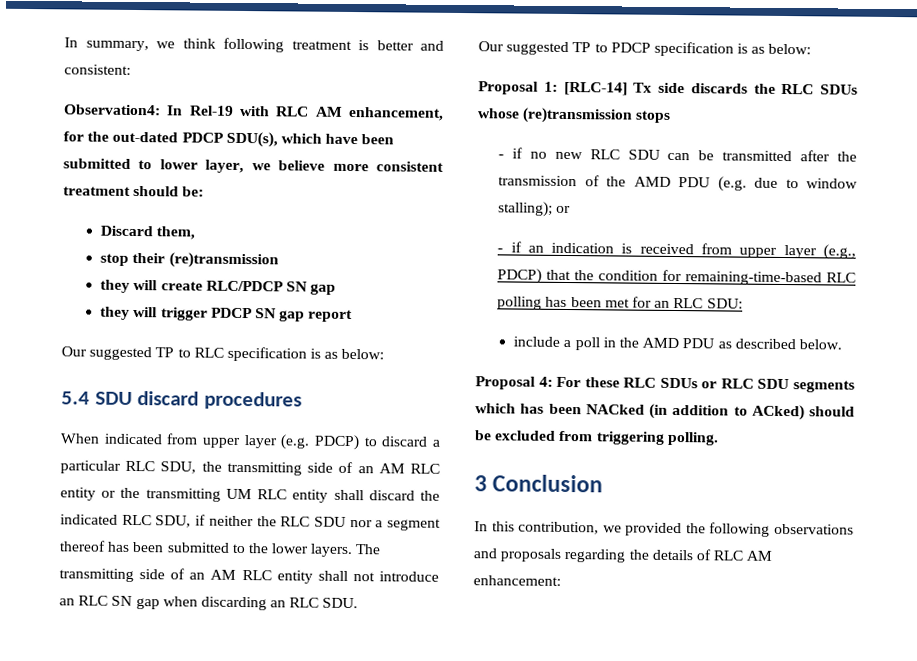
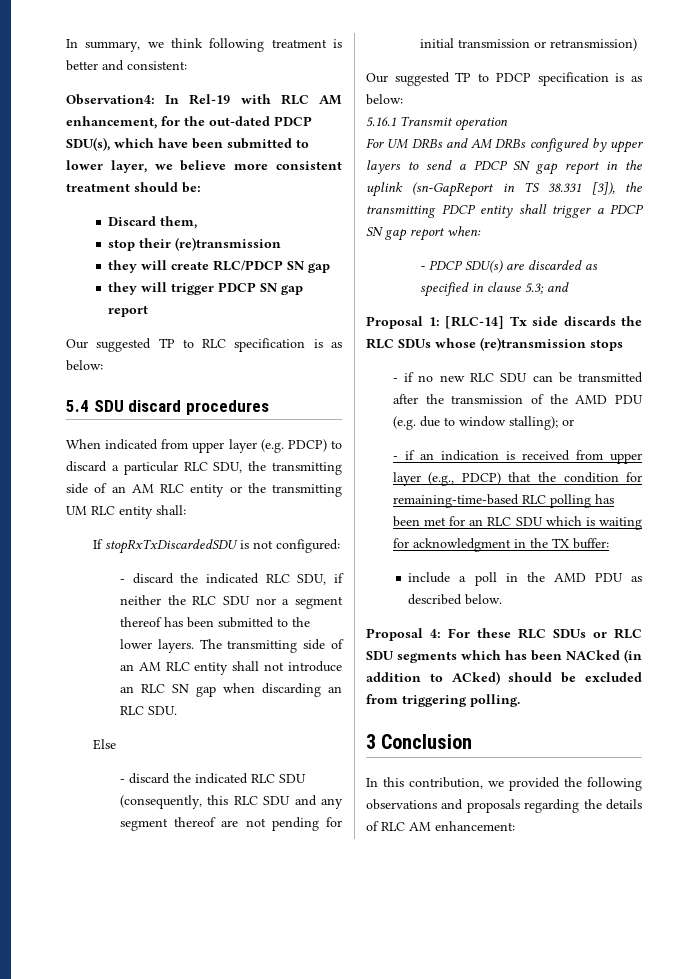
[333,489,364,501] shall -> [156,505,186,515] [92,539,340,554] [119,579,125,583] shall: // If stopRxTxDiscardedSDU is not configured: // -
(359, 603) none -> [92,739,116,750] [119,773,306,784] [119,795,344,809] [119,817,342,831] [419,38,637,51] // Else // - discard the indicated RLC SDU (consequently, this RLC SDU and any segment thereof are not pending for initial transmission or retransmission)
(812, 49) none -> [366,116,508,131] [366,138,643,153] [366,160,642,175] [366,182,642,197] [366,204,644,218] [366,226,481,241] [419,260,598,273] [419,282,569,297] // 5.16.1 Transmit operation // For UM DRBs and AM DRBs configured by upper layers to send a PDCP SN gap report in the uplink (sn-GapReport in TS 38.331 [3]), the transmitting PDCP entity shall trigger a PDCP SN gap report when: // - PDCP SDU(s) are discarded as specified in clause 5.3; and
[706,298,743,309] SDU: -> [515,516,642,530] [392,538,609,552] SDU which is waiting for acknowledgment in the TX buffer:

